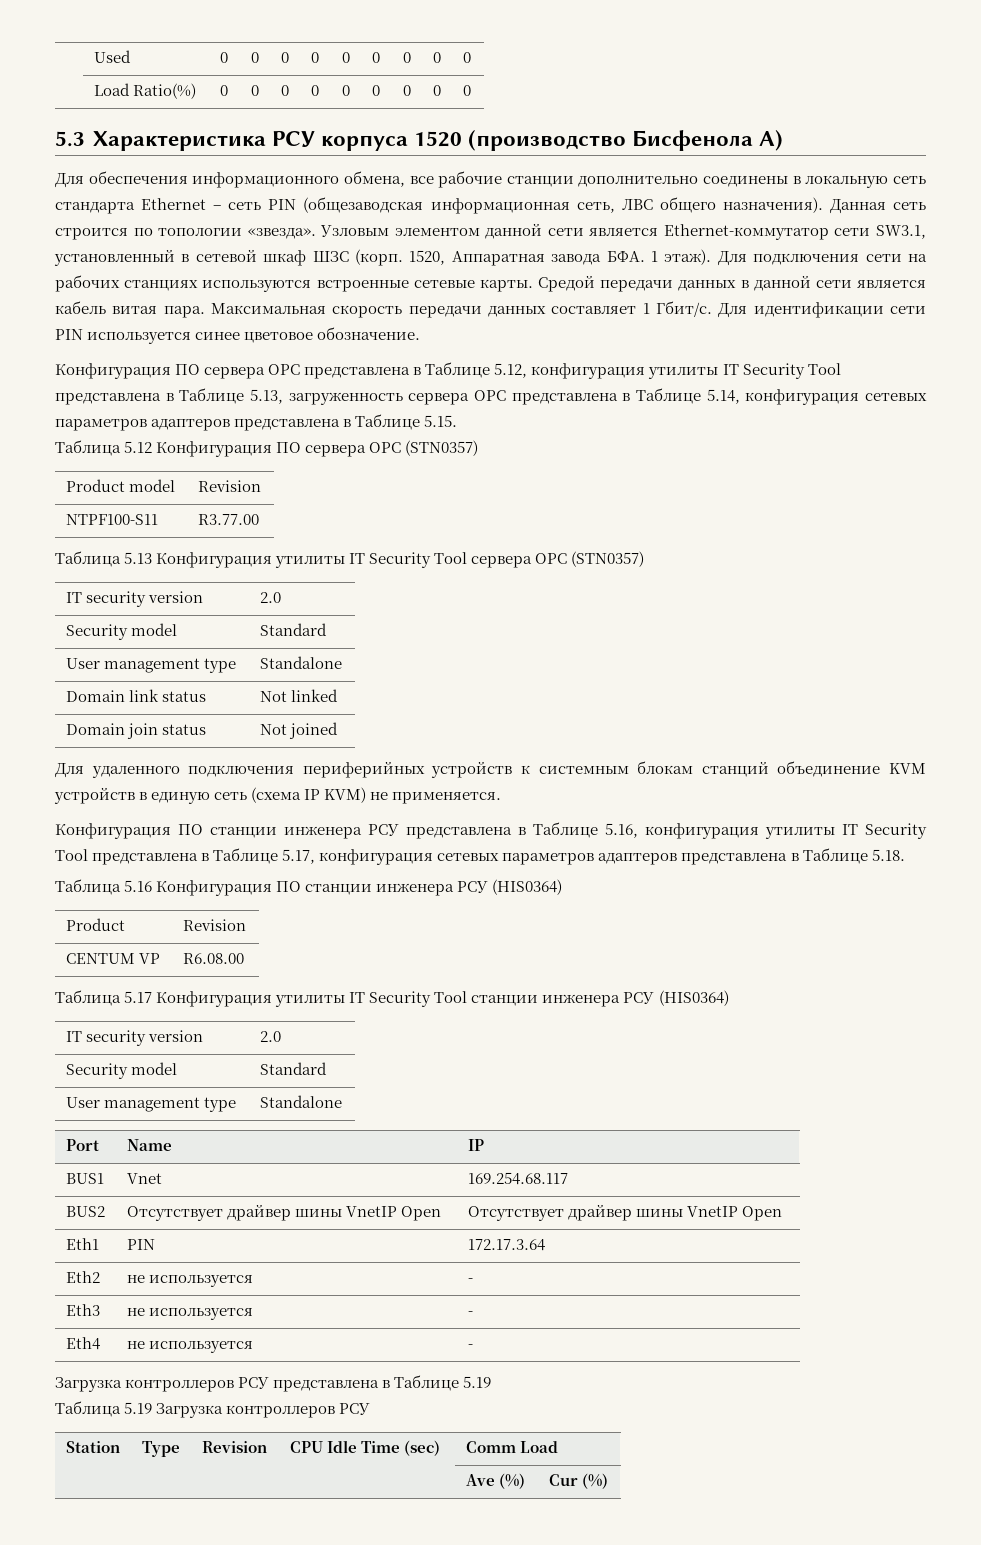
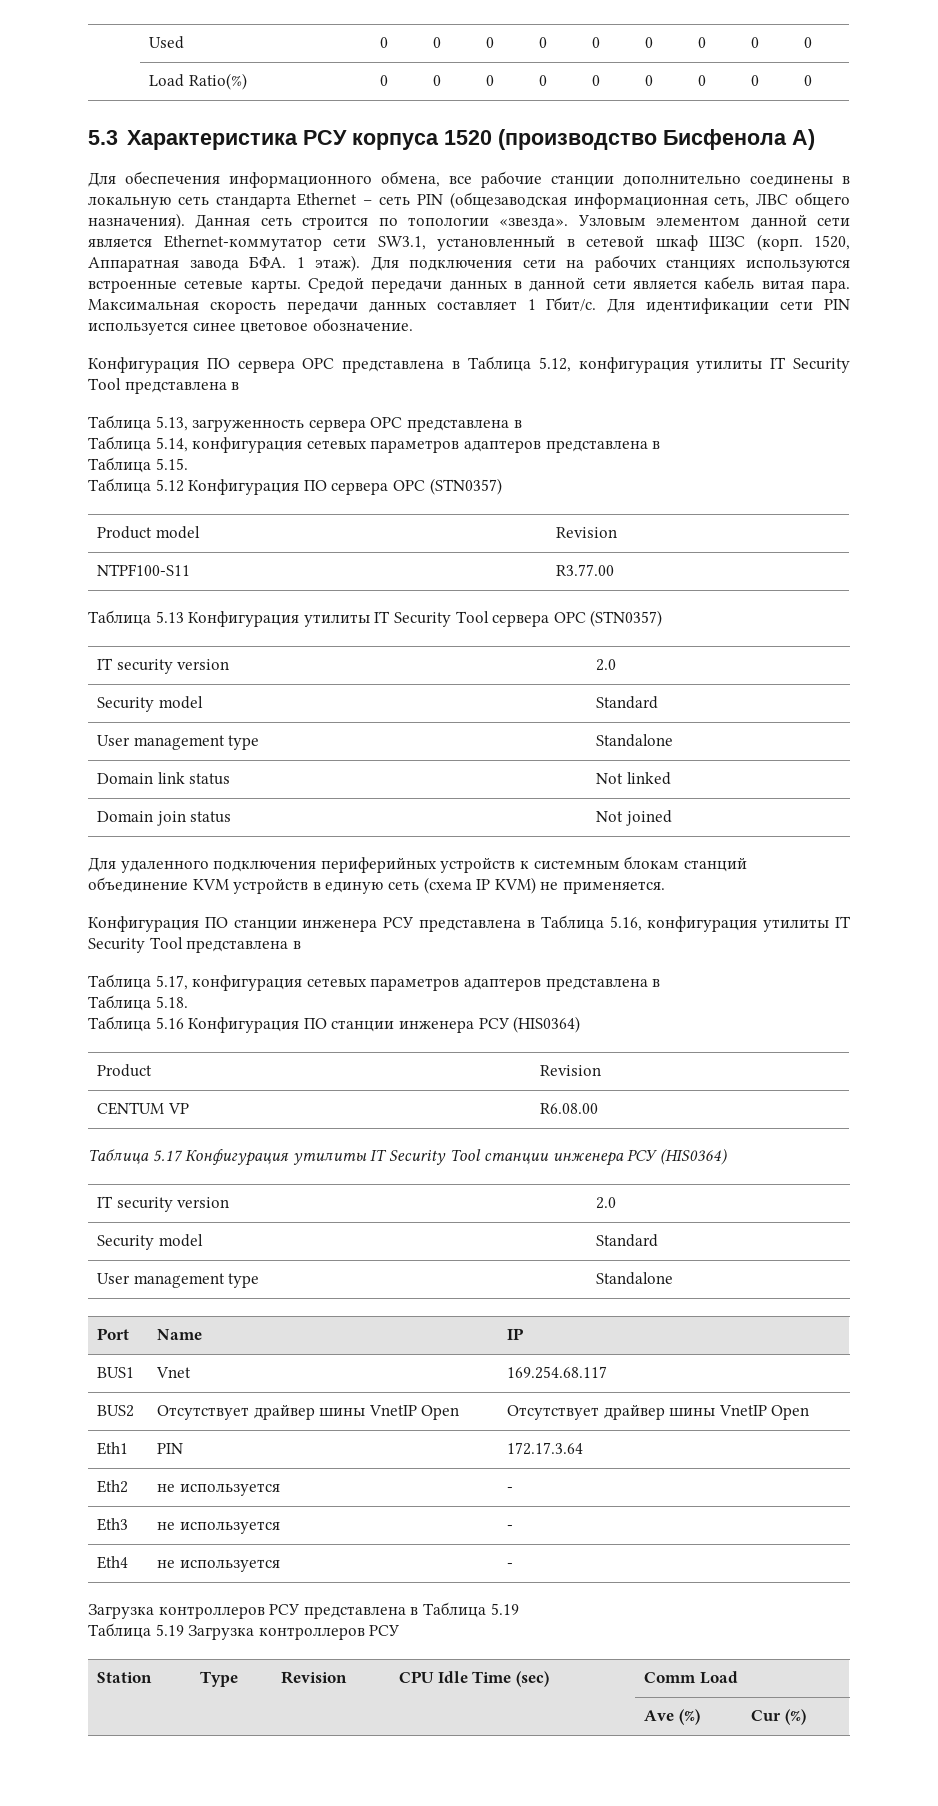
[425,362,491,378] Таблице -> [467,356,531,372] Таблица
[179,388,245,404] Таблице -> [88,415,151,431] // Таблица
[636,388,701,404] Таблице -> [88,436,151,452] // Таблица
[355,414,421,430] Таблице -> [88,457,151,473] // Таблица
[533,822,598,838] Таблице -> [540,915,604,931] Таблица
[213,848,279,864] Таблице -> [88,974,151,990] // Таблица
[802,848,868,864] Таблице -> [88,995,151,1011] // Таблица
[394,1375,460,1391] Таблице -> [422,1602,486,1618] Таблица

